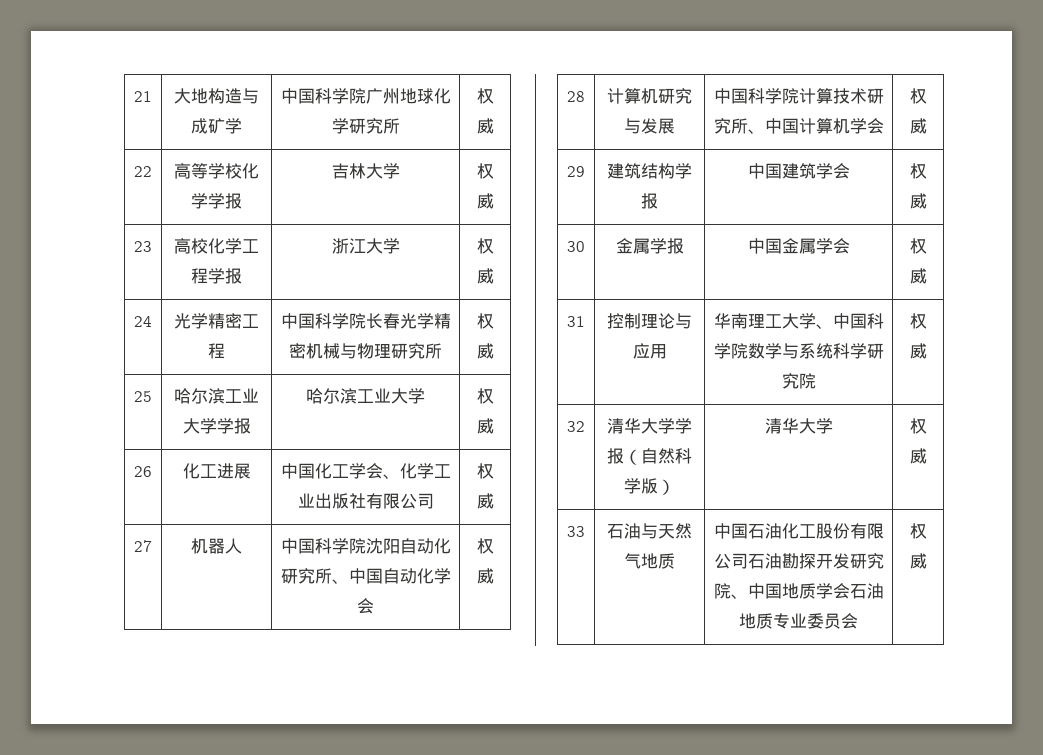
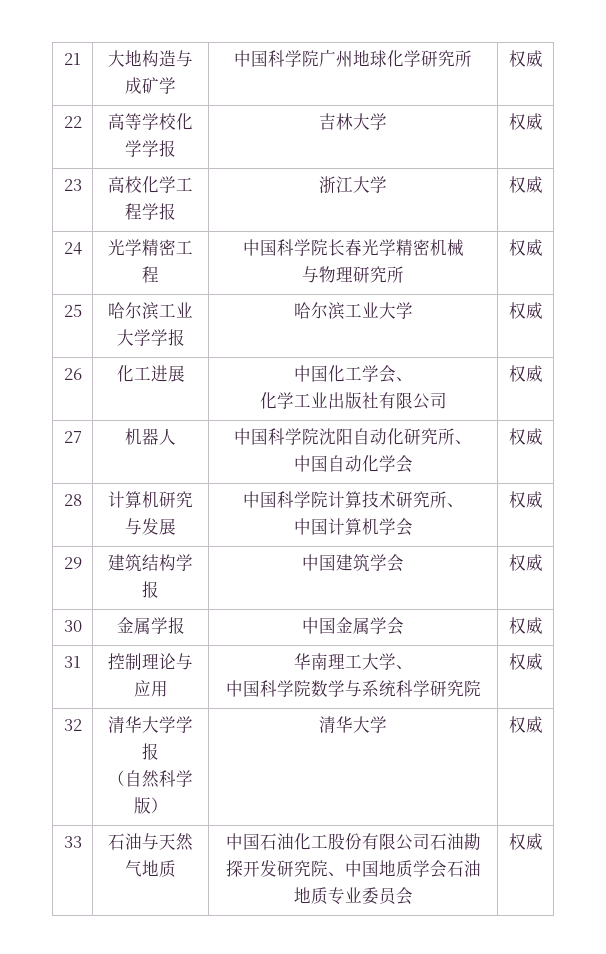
(340, 351) none -> (464, 248) //
(400, 476) none -> (413, 379) //
(349, 581) none -> (472, 442) //
(765, 131) none -> (464, 505) //
(833, 326) none -> (413, 667) //
(624, 456) none -> (159, 751) //

